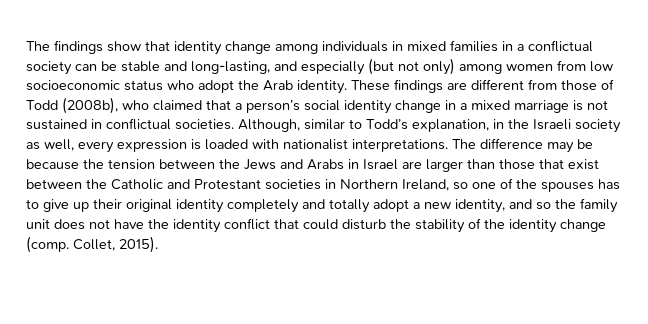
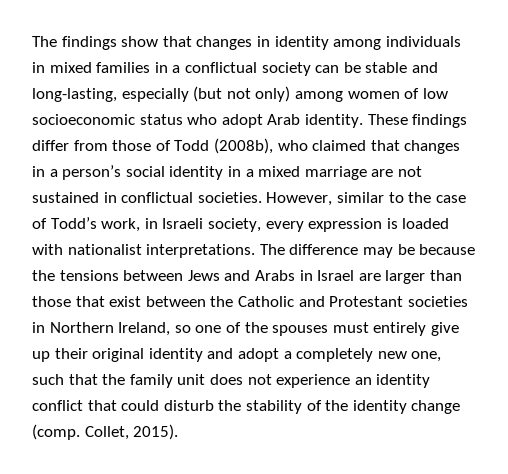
[174,41,271,55] identity change -> [196,36,329,50] changes in identity
[274,61,297,71] and -> (117, 95) none
[557,60,586,71] from -> [404,88,420,99] of
[238,80,259,90] the -> (263, 121) none
[447,79,524,90] are different -> [32,140,69,151] differ
(231, 105) none -> [404,140,461,154] [32,166,45,177] changes in
[395,100,441,113] change -> (224, 173) none
[573,100,583,111] is -> [371,169,394,177] are
[238,119,300,132] Although, -> [266,192,333,206] However,
[366,119,621,133] [26,139,74,151] Todd’s explanation, in the Israeli society as well, -> [408,192,466,203] [32,217,261,232] the case of Todd’s work, in Israeli society,
[108,159,240,170] tension between the -> [59,270,184,281] tensions between
[598,179,620,190] [26,199,39,209] has to -> [332,322,427,336] must entirely
[227,199,551,213] completely and totally adopt a new identity, and so -> [207,348,442,362] [32,374,98,385] and adopt a completely new one, such that
[114,219,169,229] have the -> [276,374,372,388] experience an

